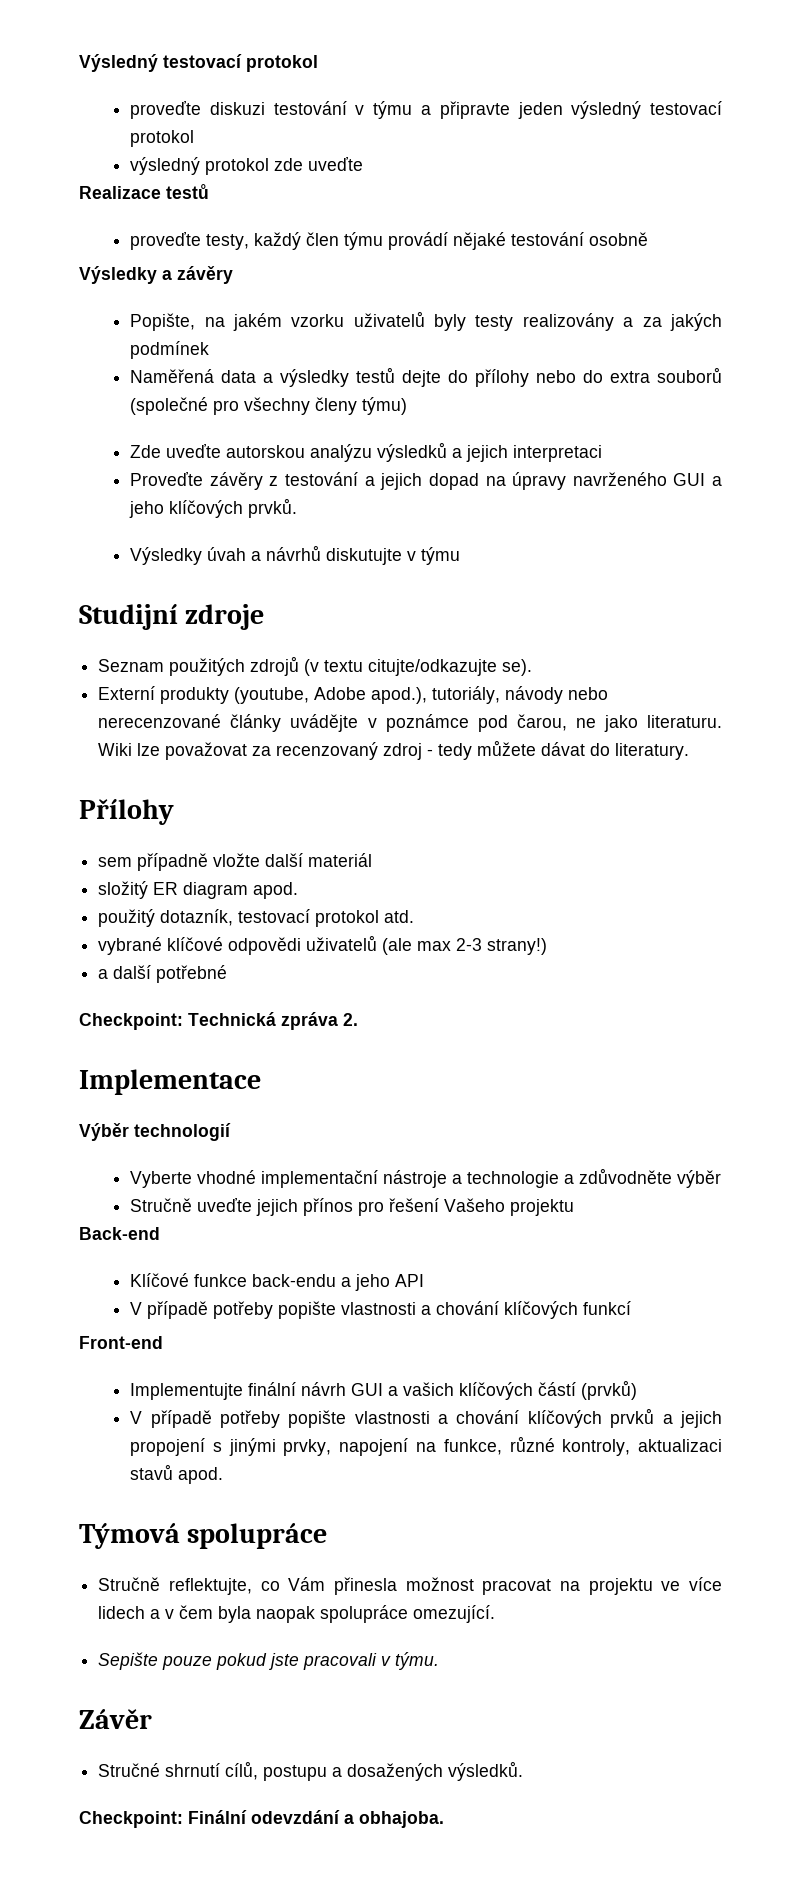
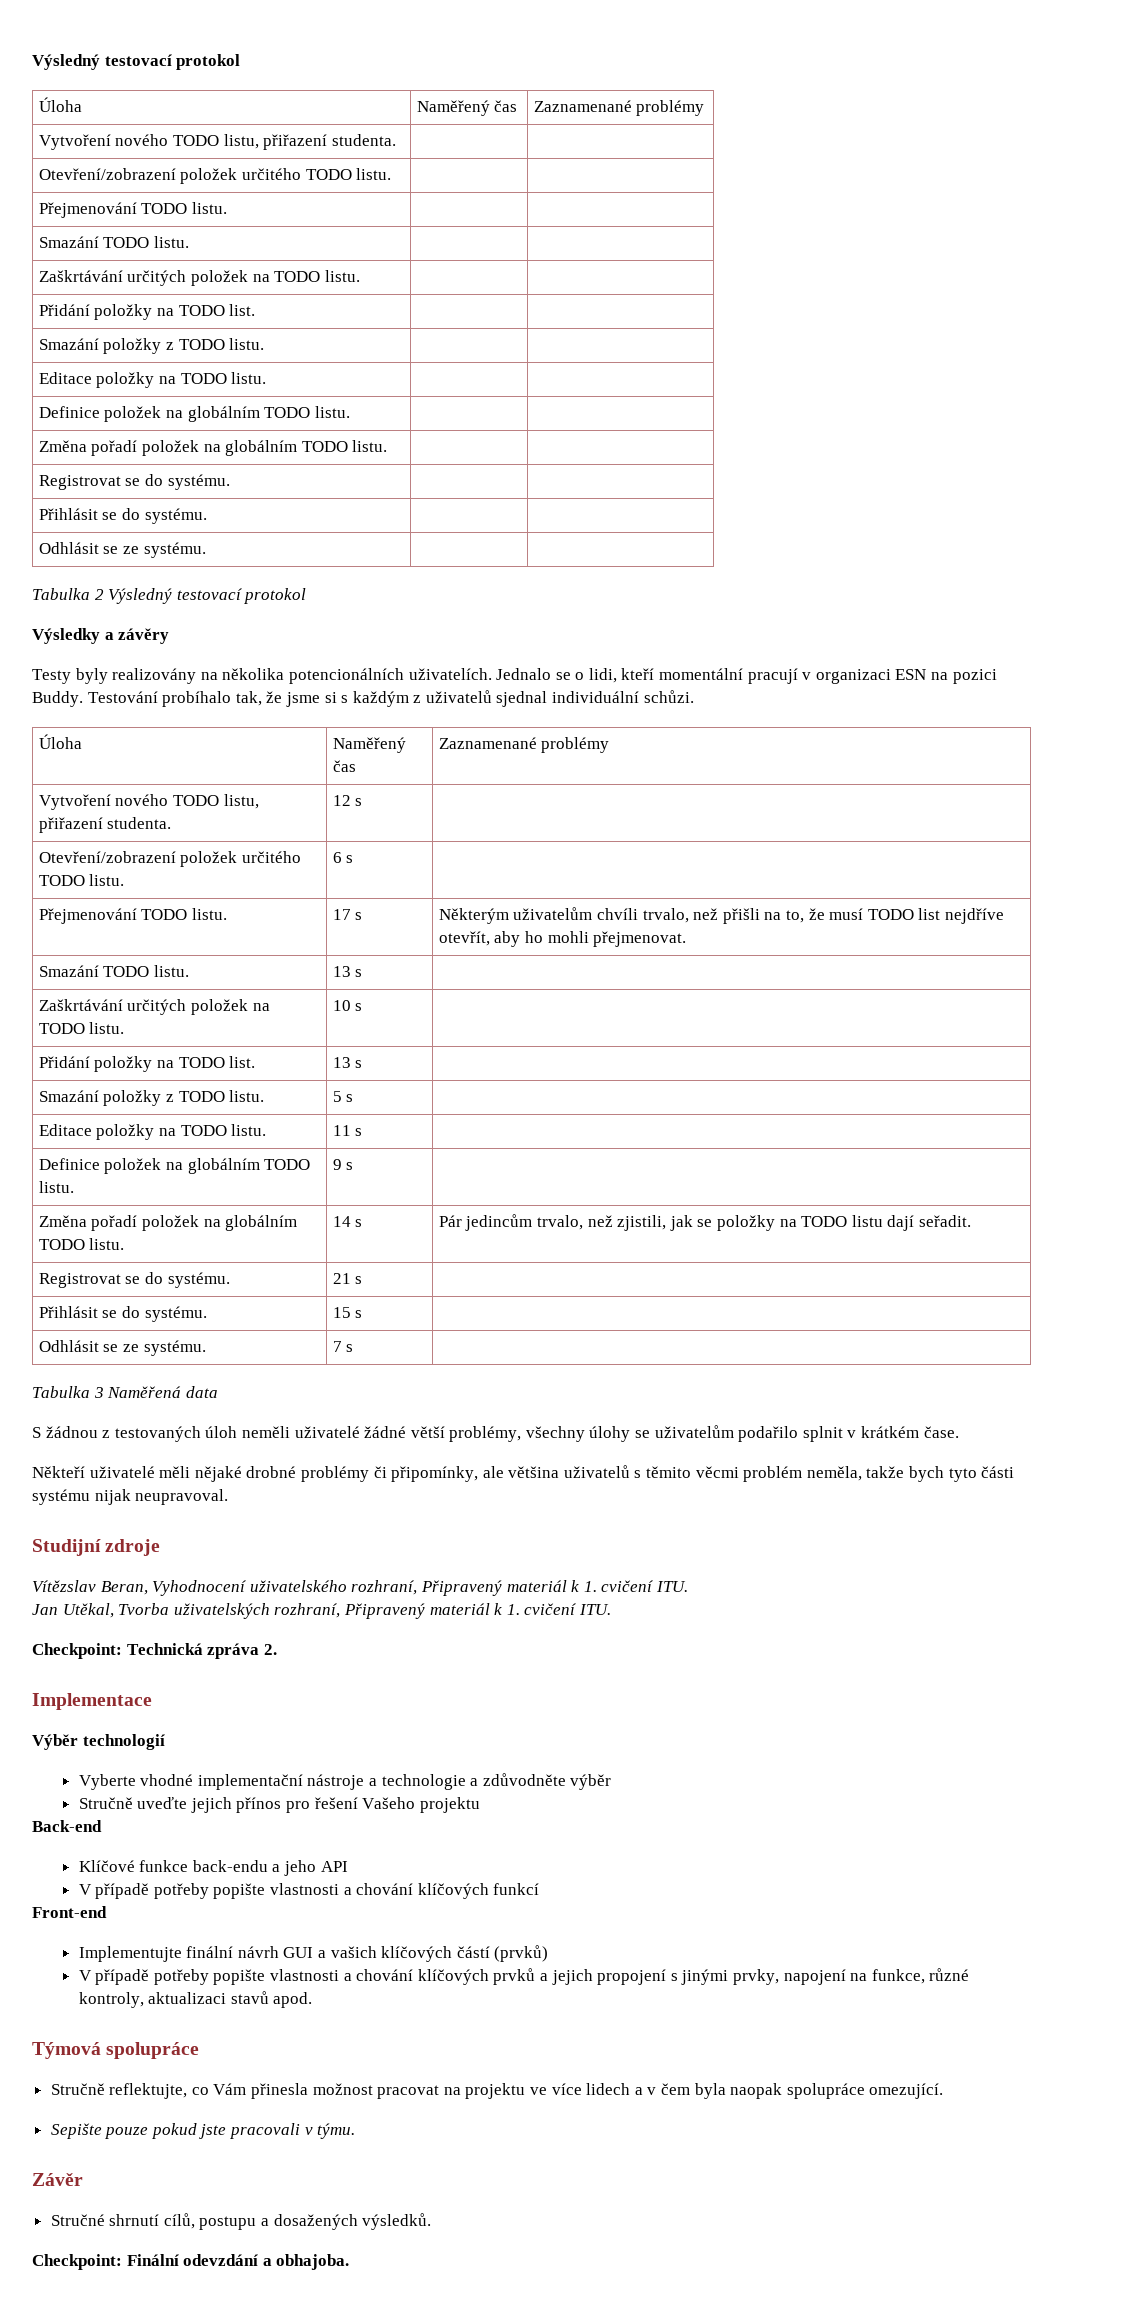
[79,54,318,72] [130,101,723,119] [130,130,195,147] [130,157,364,175] [79,184,209,199] [130,232,649,250] [79,266,233,284] [130,311,723,331] [130,341,210,359] [130,367,722,387] [130,397,408,415] [130,442,603,462] [130,472,722,490] [129,498,298,518] [130,545,461,565] [79,604,265,630] [98,656,533,676] [98,686,609,704] [98,714,722,732] [98,740,690,760] [79,799,174,825] [98,853,373,871] [98,881,299,899] [98,909,415,927] [98,935,548,955] [98,965,228,983] Výsledný testovací protokol // proveďte diskuzi testování v týmu a připravte jeden výsledný testovací protokol // výsledný protokol zde uveďte // Realizace testů // proveďte testy, každý člen týmu provádí nějaké testování osobně // Výsledky a závěry // Popište, na jakém vzorku uživatelů byly testy realizovány a za jakých podmínek // Naměřená data a výsledky testů dejte do přílohy nebo do extra souborů (společné pro všechny členy týmu) // Zde uveďte autorskou analýzu výsledků a jejich interpretaci // Proveďte závěry z testování a jejich dopad na úpravy navrženého GUI a jeho klíčových prvků. // Výsledky úvah a návrhů diskutujte v týmu // Studijní zdroje // Seznam použitých zdrojů (v textu citujte/odkazujte se). // Externí produkty (youtube, Adobe apod.), tutoriály, návody nebo nerecenzované články uvádějte v poznámce pod čarou, ne jako literaturu. Wiki lze považovat za recenzovaný zdroj - tedy můžete dávat do literatury. // Přílohy // sem případně vložte další materiál // složitý ER diagram apod. // použitý dotazník, testovací protokol atd. // vybrané klíčové odpovědi uživatelů (ale max 2-3 strany!) // a další potřebné -> [32,54,241,70] [38,97,82,112] [416,100,518,116] [533,100,705,116] [38,134,396,150] [38,168,392,184] [38,202,228,218] [38,236,190,248] [38,270,360,286] [38,304,256,320] [38,338,265,354] [38,372,267,388] [38,406,350,422] [38,440,388,456] [38,474,230,490] [38,508,207,524] [38,542,206,558] [32,588,307,604] [32,628,170,644] [32,668,997,684] [32,690,694,707] [38,734,82,749] [332,737,406,753] [332,760,356,772] [438,737,610,753] [38,794,259,810] [38,817,172,833] [332,795,363,806] [38,851,302,867] [38,874,125,886] [332,852,354,863] [38,908,228,924] [332,909,363,920] [438,907,1004,924] [438,931,687,947] [38,965,190,977] [332,966,363,977] [38,999,270,1015] [38,1022,125,1034] [332,1000,363,1011] [38,1056,256,1072] [332,1057,363,1068] [38,1090,265,1106] [332,1091,354,1102] [38,1124,267,1140] [332,1125,363,1136] [38,1158,311,1174] [38,1181,74,1193] [332,1159,354,1170] [38,1215,298,1231] [38,1238,125,1250] [332,1216,363,1227] [438,1214,971,1231] [38,1272,230,1288] [332,1273,363,1284] [38,1306,207,1322] [332,1307,363,1318] [38,1340,206,1356] [332,1341,354,1352] [32,1386,218,1398] [32,1425,959,1442] [32,1465,1015,1482] [32,1489,229,1505] [32,1539,161,1556] [32,1580,688,1596] [32,1603,611,1619] Výsledný testovací protokol // Úloha | Naměřený čas | Zaznamenané problémy // Vytvoření nového TODO listu, přiřazení studenta. | | // Otevření/zobrazení položek určitého TODO listu. | | // Přejmenování TODO listu. | | // Smazání TODO listu. | | // Zaškrtávání určitých položek na TODO listu. | | // Přidání položky na TODO list. | | // Smazání položky z TODO listu. | | // Editace položky na TODO listu. | | // Definice položek na globálním TODO listu. | | // Změna pořadí položek na globálním TODO listu. | | // Registrovat se do systému. | | // Přihlásit se do systému. | | // Odhlásit se ze systému. | | // Tabulka 2 Výsledný testovací protokol // Výsledky a závěry // Testy byly realizovány na několika potencionálních uživatelích. Jednalo se o lidi, kteří momentální pracují v organizaci ESN na pozici Buddy. Testování probíhalo tak, že jsme si s každým z uživatelů sjednal individuální schůzi. // Úloha | Naměřený čas | Zaznamenané problémy // Vytvoření nového TODO listu, přiřazení studenta. | 12 s | // Otevření/zobrazení položek určitého TODO listu. | 6 s | // Přejmenování TODO listu. | 17 s | Některým uživatelům chvíli trvalo, než přišli na to, že musí TODO list nejdříve otevřít, aby ho mohli přejmenovat. // Smazání TODO listu. | 13 s | // Zaškrtávání určitých položek na TODO listu. | 10 s | // Přidání položky na TODO list. | 13 s | // Smazání položky z TODO listu. | 5 s | // Editace položky na TODO listu. | 11 s | // Definice položek na globálním TODO listu. | 9 s | // Změna pořadí položek na globálním TODO listu. | 14 s | Pár jedincům trvalo, než zjistili, jak se položky na TODO listu dají seřadit. // Registrovat se do systému. | 21 s | // Přihlásit se do systému. | 15 s | // Odhlásit se ze systému. | 7 s | // Tabulka 3 Naměřená data // S žádnou z testovaných úloh neměli uživatelé žádné větší problémy, všechny úlohy se uživatelům podařilo splnit v krátkém čase. // Někteří uživatelé měli nějaké drobné problémy či připomínky, ale většina uživatelů s těmito věcmi problém neměla, takže bych tyto části systému nijak neupravoval. // Studijní zdroje // Vítězslav Beran, Vyhodnocení uživatelského rozhraní, Připravený materiál k 1. cvičení ITU. // Jan Utěkal, Tvorba uživatelských rozhraní, Připravený materiál k 1. cvičení ITU.

